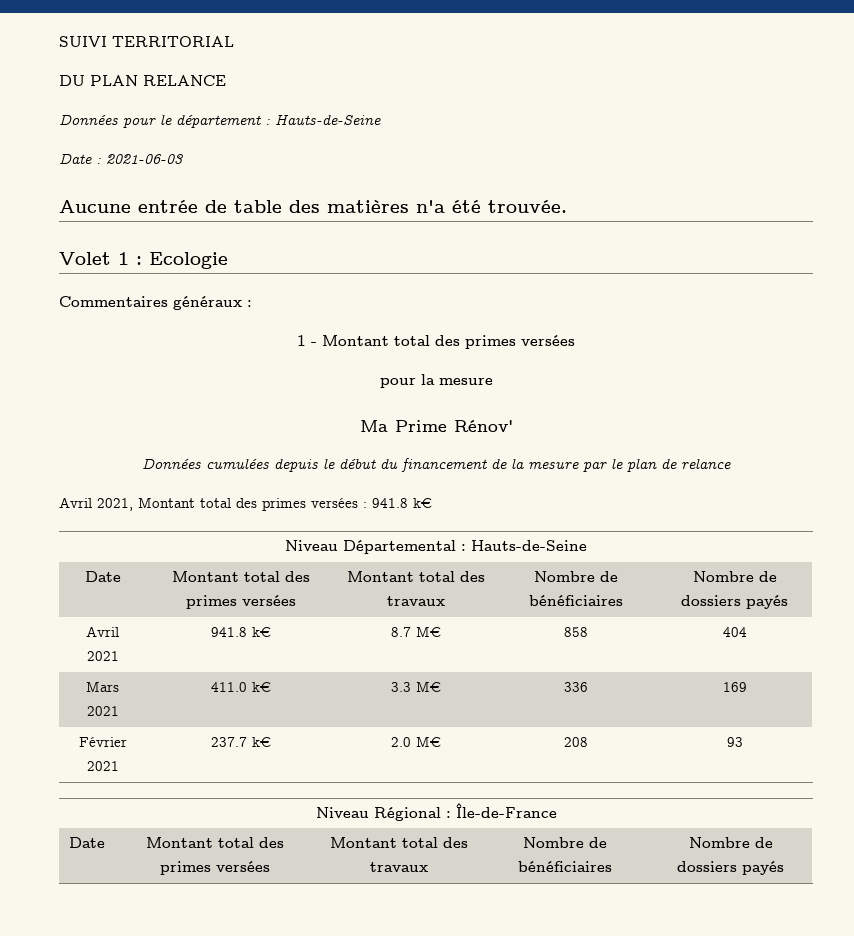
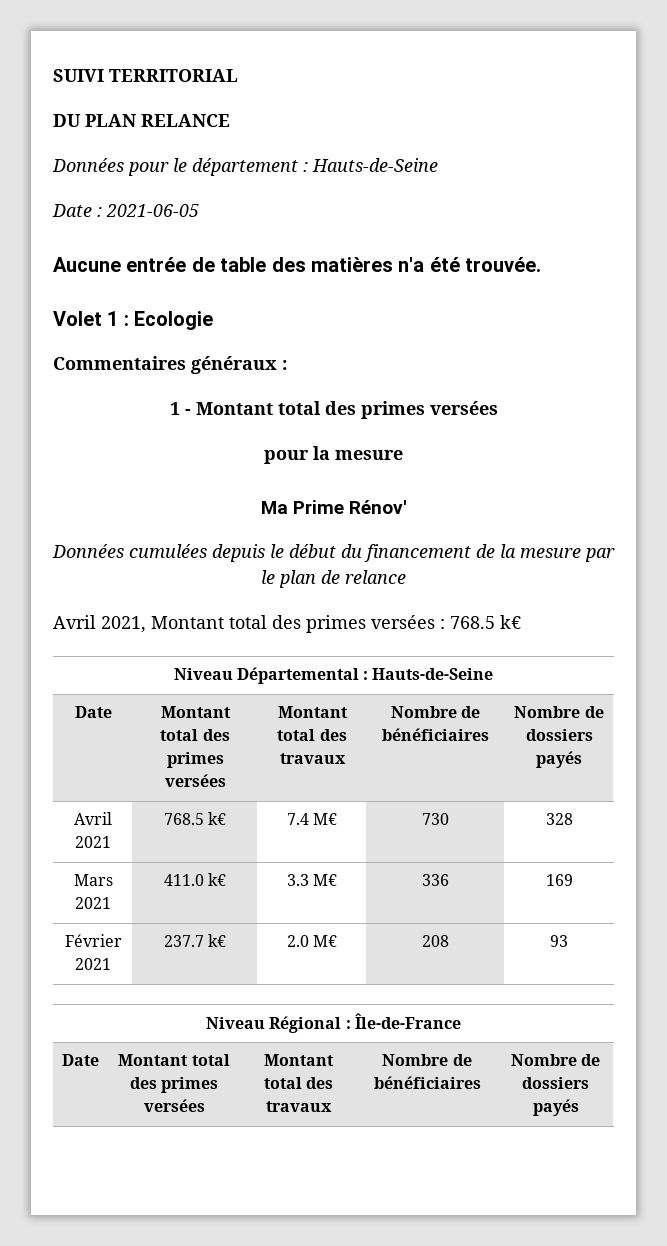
[106,154,183,164] 2021-06-03 -> [106,204,199,217] 2021-06-05
[372,498,408,508] 941.8 -> [450,616,495,629] 768.5
[211,627,271,637] [391,626,442,637] [564,627,588,637] [722,627,747,637] 941.8 k€ | 8.7 M€ | 858 | 404 -> [163,812,227,825] [286,813,338,825] [422,813,449,825] [545,813,573,825] 768.5 k€ | 7.4 M€ | 730 | 328

